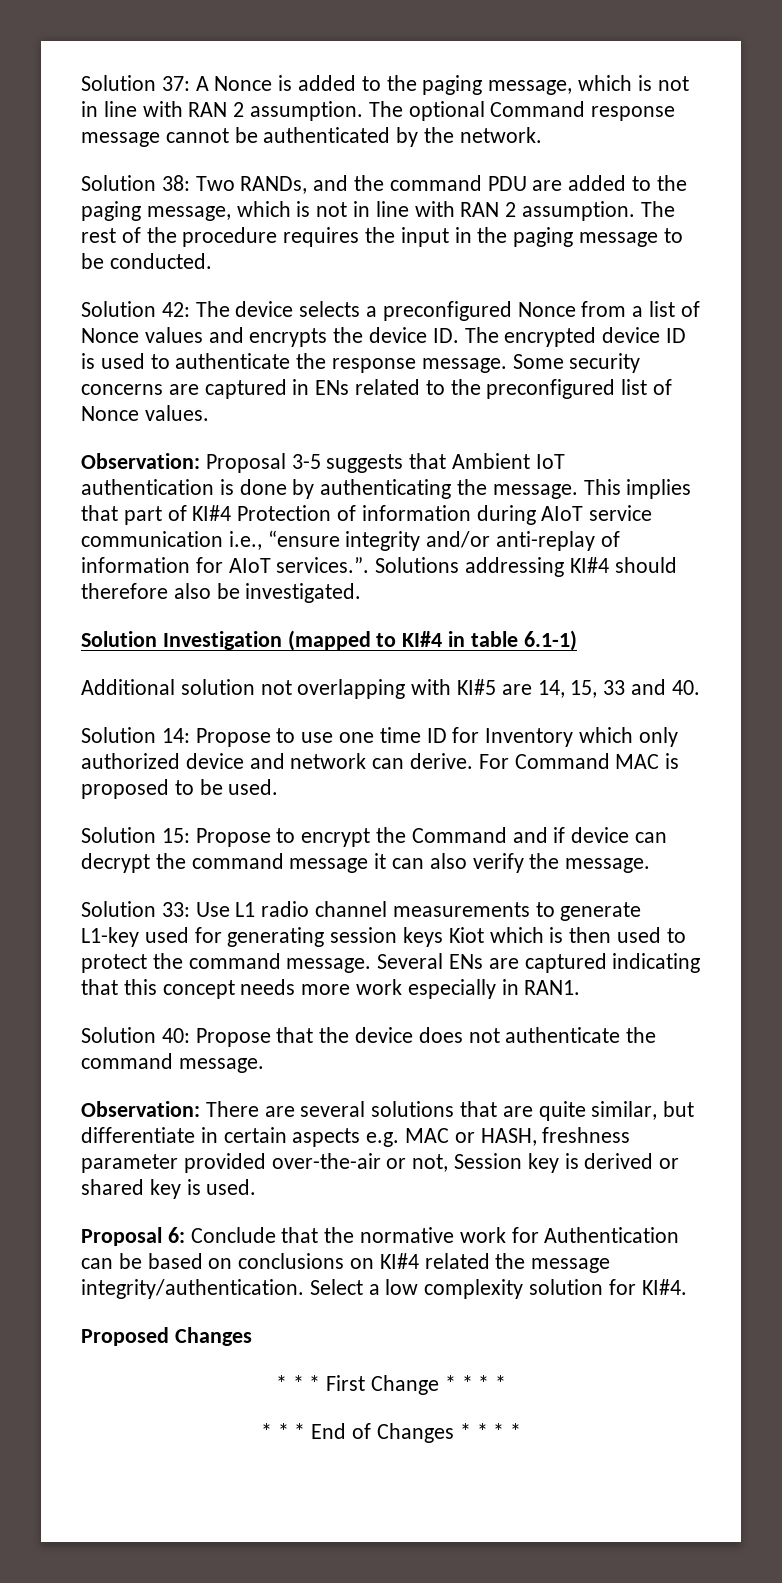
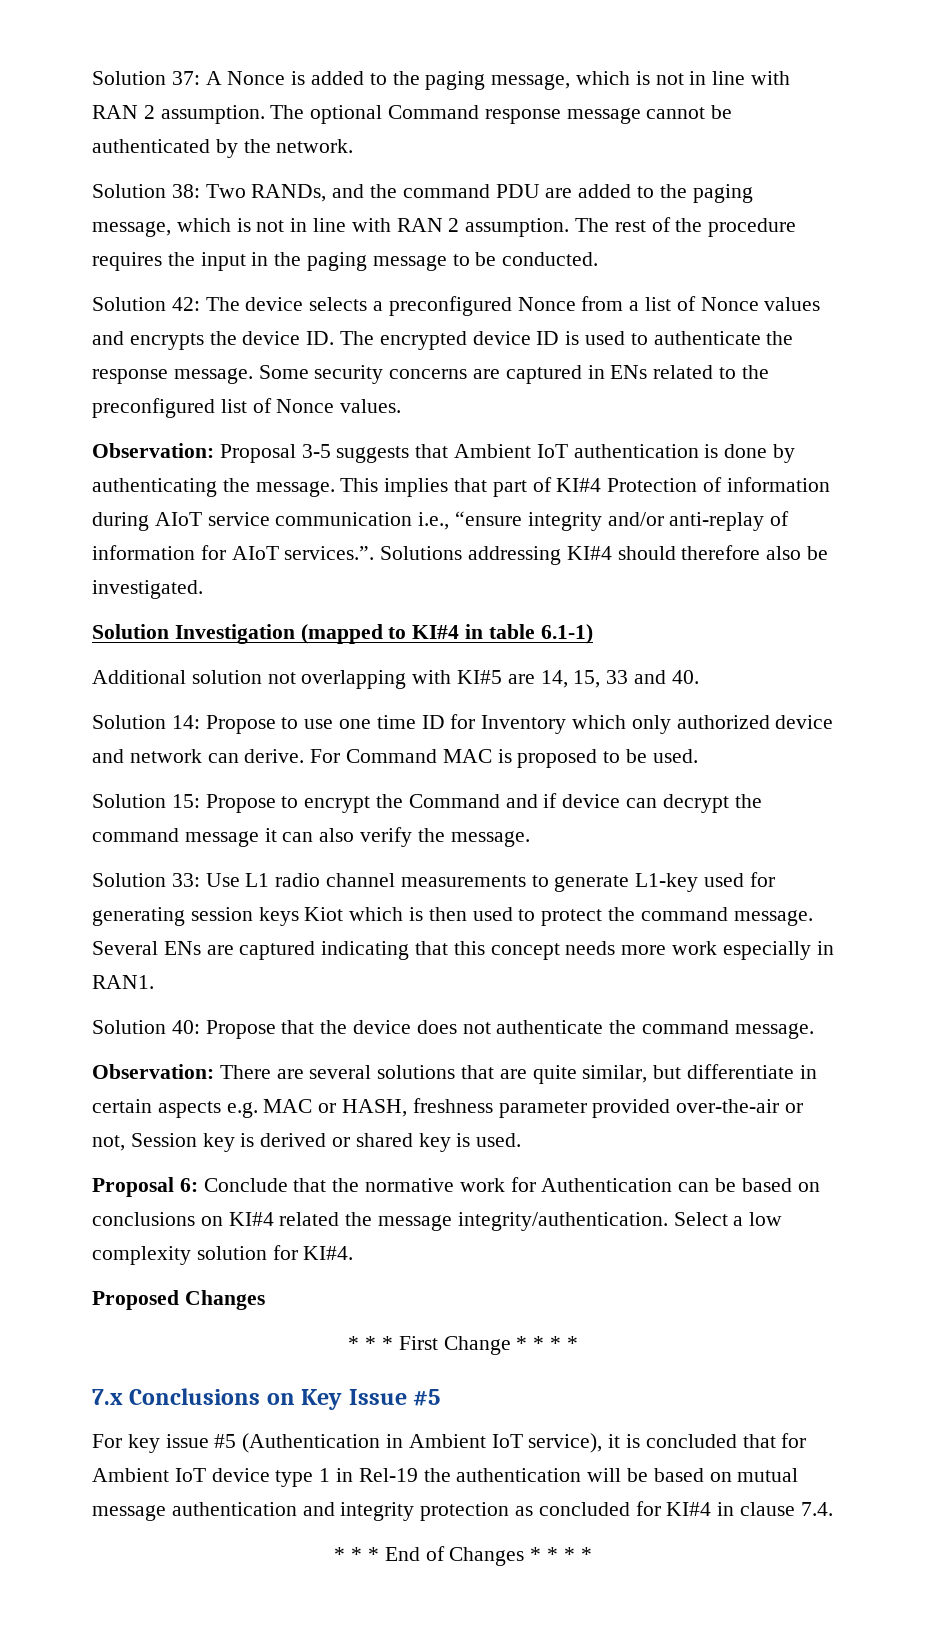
(507, 1383) none -> [92,1388,441,1410] [92,1433,807,1453] [92,1468,799,1487] [92,1501,833,1521] // 7.x Conclusions on Key Issue #5 // For key issue #5 (Authentication in Ambient IoT service), it is concluded that for Ambient IoT device type 1 in Rel-19 the authentication will be based on mutual message authentication and integrity protection as concluded for KI#4 in clause 7.4.

